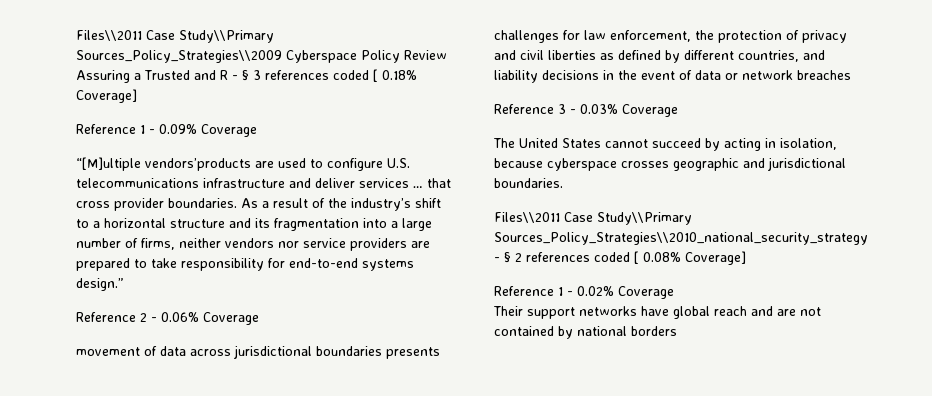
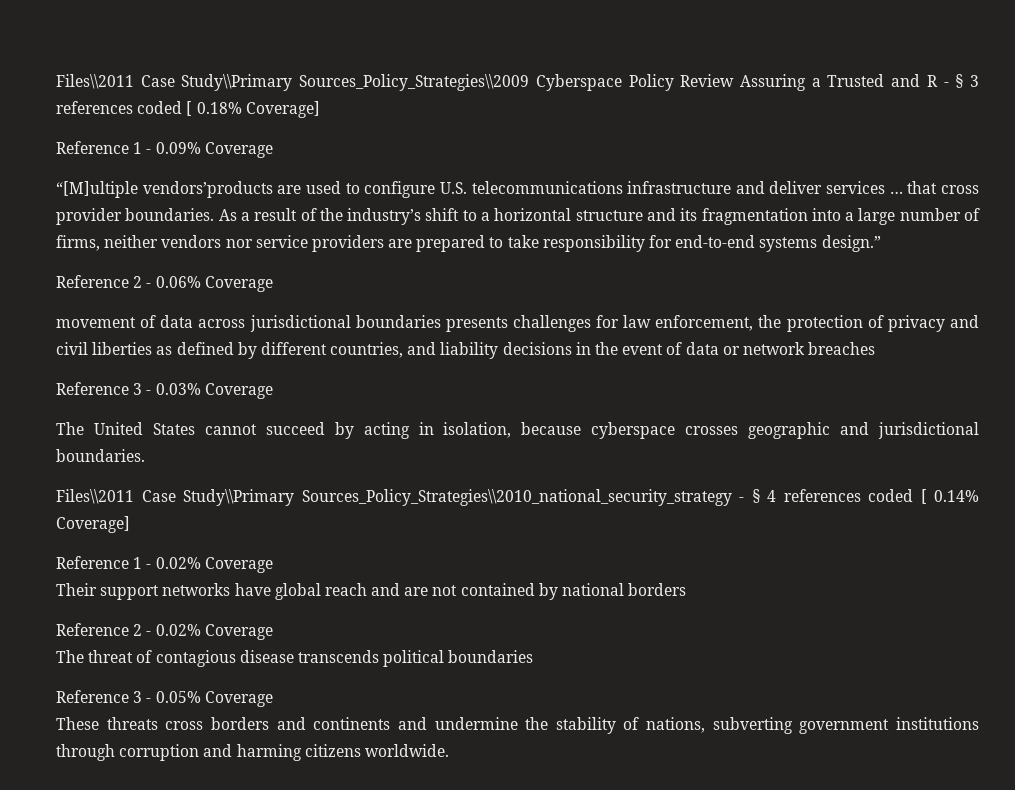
[515,251,681,264] 2 references coded [ 0.08% -> [767,489,979,504] 4 references coded [ 0.14%
(677, 331) none -> [56,623,273,640] [56,650,534,667] [56,690,273,707] [56,717,979,734] [56,744,449,761] // Reference 2 - 0.02% Coverage // The threat of contagious disease transcends political boundaries // Reference 3 - 0.05% Coverage // These threats cross borders and continents and undermine the stability of nations, subverting government institutions through corruption and harming citizens worldwide.

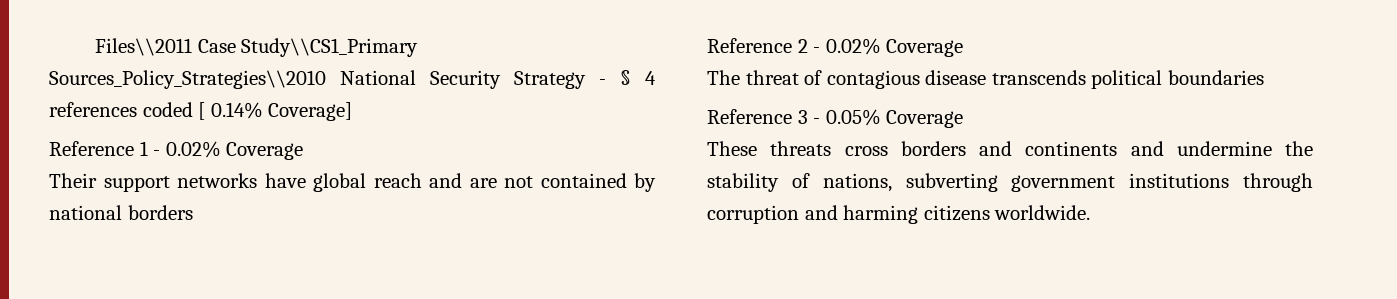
[56,74,979,91] [56,101,320,118] [56,141,273,158] [56,181,979,198] [56,208,980,225] [56,235,881,252] [56,275,273,292] [56,315,979,332] [56,342,876,359] [56,382,273,399] [56,422,980,439] [56,449,145,462] [56,489,732,506] Files\\2011 Case Study\\Primary Sources_Policy_Strategies\\2009 Cyberspace Policy Review Assuring a Trusted and R - § 3 references coded [ 0.18% Coverage] // Reference 1 - 0.09% Coverage // “[M]ultiple vendors’products are used to configure U.S. telecommunications infrastructure and deliver services … that cross provider boundaries. As a result of the industry’s shift to a horizontal structure and its fragmentation into a large number of firms, neither vendors nor service providers are prepared to take responsibility for end-to-end systems design.” // Reference 2 - 0.06% Coverage // movement of data across jurisdictional boundaries presents challenges for law enforcement, the protection of privacy and civil liberties as defined by different countries, and liability decisions in the event of data or network breaches // Reference 3 - 0.03% Coverage // The United States cannot succeed by acting in isolation, because cyberspace crosses geographic and jurisdictional boundaries. // Files\\2011 Case Study\\Primary Sources_Policy_Strategies\\2010_national_security_strategy -> [95,38,419,57] [49,70,586,89] Files\\2011 Case Study\\CS1_Primary Sources_Policy_Strategies\\2010 National Security Strategy

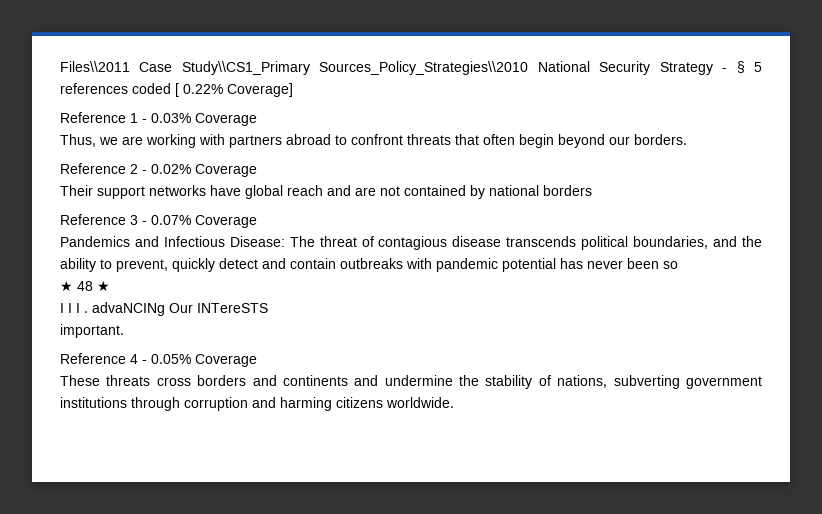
[645,71,656,85] 4 -> [754,62,763,72] 5
[210,102,263,119] 0.14% -> [183,84,223,94] 0.22%
(161, 153) none -> [151,113,257,126] [60,134,687,148] [60,163,147,174] 0.03% Coverage // Thus, we are working with partners abroad to confront threats that often begin beyond our borders. // Reference 2 -
[797,38,964,57] 2 - 0.02% Coverage // -> [130,215,257,228] [60,236,285,247] 3 - 0.07% Coverage // Pandemics and Infectious Disease:
[1167,70,1264,85] [707,109,808,124] boundaries // Reference 3 -> [633,236,762,249] [60,258,678,272] [60,280,110,292] [60,302,268,316] [60,324,124,338] [60,353,138,364] boundaries, and the ability to prevent, quickly detect and contain outbreaks with pandemic potential has never been so // ★ 48 ★ // I I I . advaNCINg Our INTereSTS // important. // Reference 4

